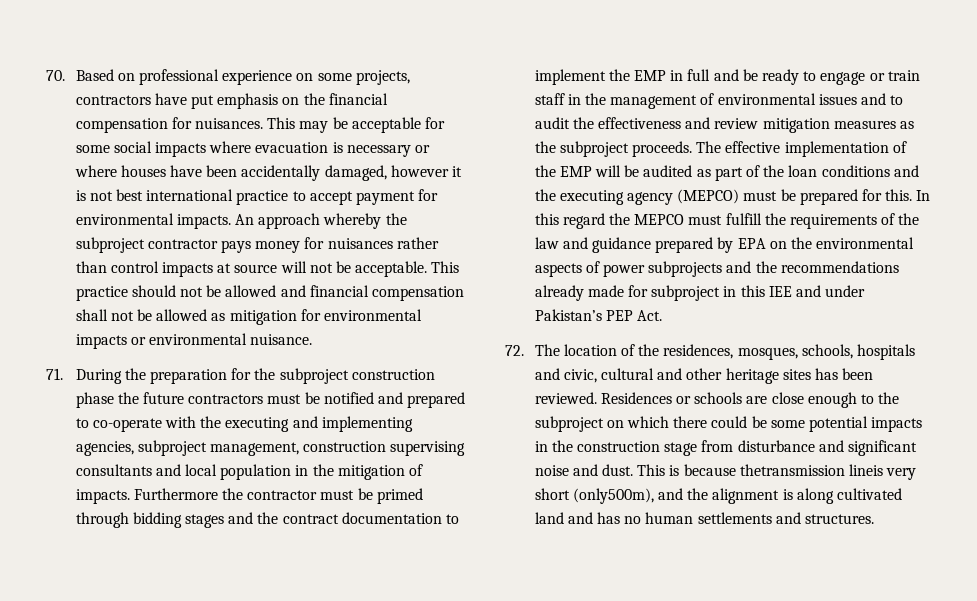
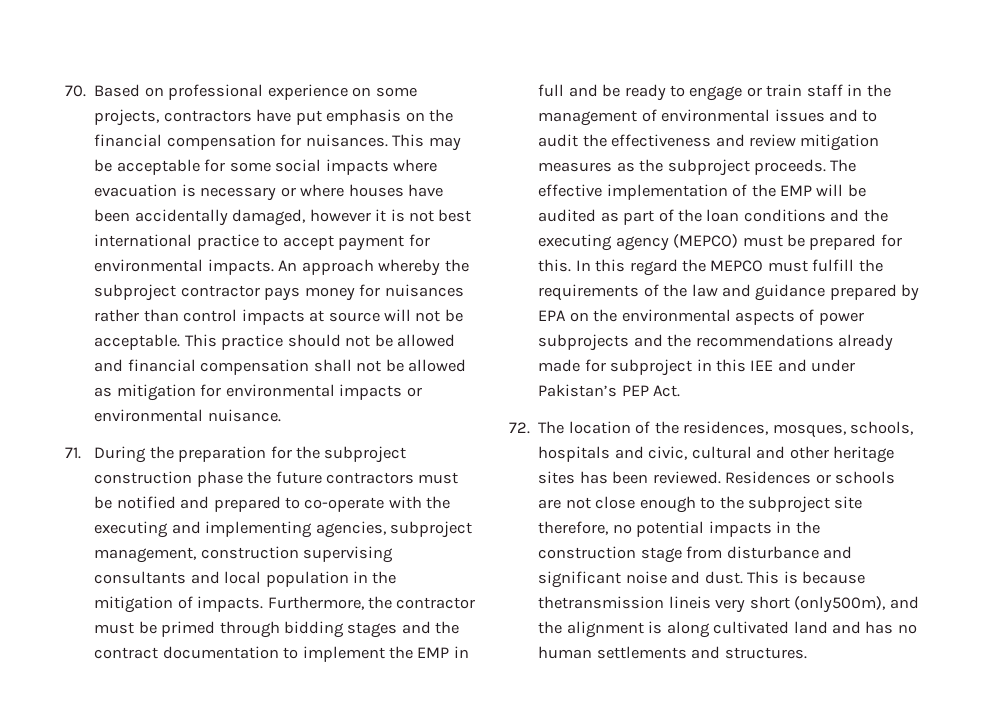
[133,488,218,500] Furthermore -> [267,596,364,610] Furthermore,
(768, 400) none -> [565,497,591,509] not
[606,416,805,428] on which there could be some -> [834,496,863,509] [538,521,632,535] site therefore, no

